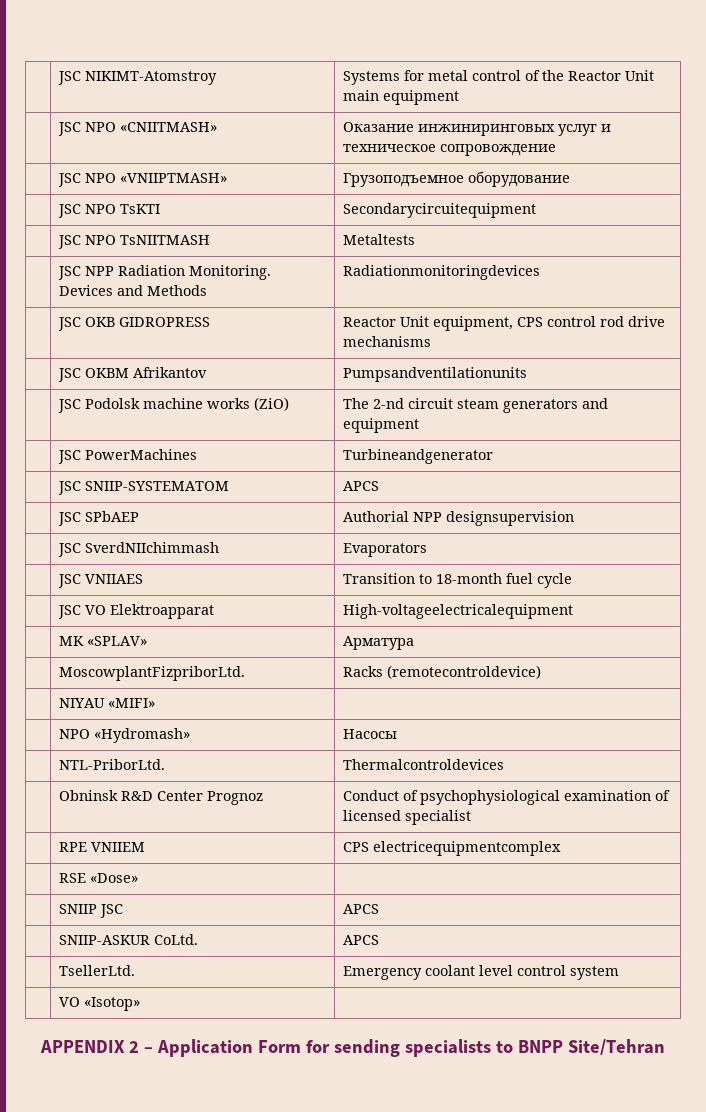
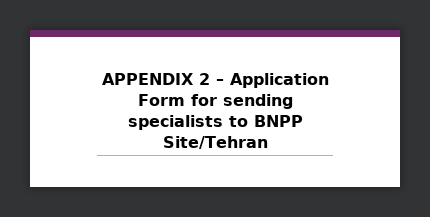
[57,71,217,85] [342,70,654,85] [342,90,459,105] [57,122,217,136] [342,122,611,136] [342,144,556,156] [57,173,227,187] [342,171,570,187] [57,204,160,218] [342,203,536,218] [57,235,210,249] [342,234,415,245] [57,265,271,280] [58,285,207,296] [342,265,540,280] [57,317,210,331] [342,316,665,331] [342,336,431,347] [57,367,207,382] [342,367,527,382] [57,397,289,413] [342,398,608,413] [342,418,419,433] [57,449,197,464] [342,449,493,464] [57,481,229,495] [342,481,379,491] [57,511,139,526] [342,511,574,526] [57,542,219,557] [342,543,427,557] [57,574,143,588] [342,573,572,588] [57,604,214,619] [342,604,573,619] [58,636,147,646] [342,636,414,650] [58,666,245,681] [342,665,541,679] [58,698,155,708] [58,728,190,743] [342,729,397,739] [58,759,165,770] [342,759,504,770] [58,790,263,805] [342,790,670,805] [342,810,471,825] [58,842,145,852] [342,841,561,856] [58,873,138,883] [58,904,123,918] [342,904,379,914] [58,934,198,945] [342,935,379,945] [58,965,135,976] [342,965,619,980] [58,997,140,1011] | JSC NIKIMT-Atomstroy | Systems for metal control of the Reactor Unit main equipment // | JSC NPO «CNIITMASH» | Оказание инжиниринговых услуг и техническое сопровождение // | JSC NPO «VNIIPTMASH» | Грузоподъемное оборудование // | JSC NPO TsKTI | Secondarycircuitequipment // | JSC NPO TsNIITMASH | Metaltests // | JSC NPP Radiation Monitoring. Devices and Methods | Radiationmonitoringdevices // | JSC OKB GIDROPRESS | Reactor Unit equipment, CPS control rod drive mechanisms // | JSC OKBM Afrikantov | Pumpsandventilationunits // | JSC Podolsk machine works (ZiO) | The 2-nd circuit steam generators and equipment // | JSC PowerMachines | Turbineandgenerator // | JSC SNIIP-SYSTEMATOM | APCS // | JSC SPbAEP | Authorial NPP designsupervision // | JSC SverdNIIchimmash | Evaporators // | JSC VNIIAES | Transition to 18-month fuel cycle // | JSC VO Elektroapparat | High-voltageelectricalequipment // | MK «SPLAV» | Арматура // | MoscowplantFizpriborLtd. | Racks (remotecontroldevice) // | NIYAU «MIFI» | // | NPO «Hydromash» | Насосы // | NTL-PriborLtd. | Thermalcontroldevices // | Obninsk R&D Center Prognoz | Conduct of psychophysiological examination of licensed specialist // | RPE VNIIEM | CPS electricequipmentcomplex // | RSE «Dose» | // | SNIIP JSC | APCS // | SNIIP-ASKUR CoLtd. | APCS // | TsellerLtd. | Emergency coolant level control system // | VO «Isotop» | // -> (101, 79) none

